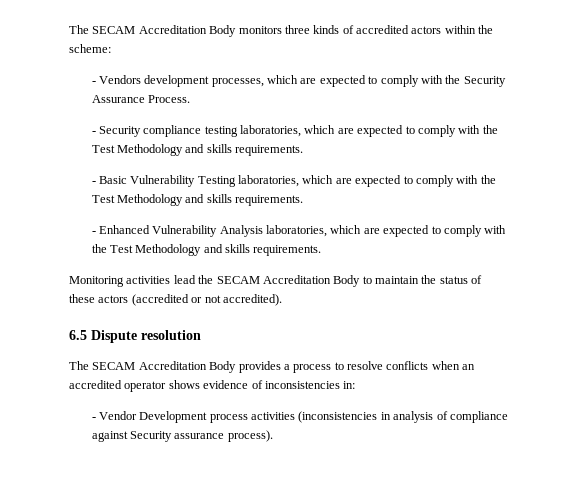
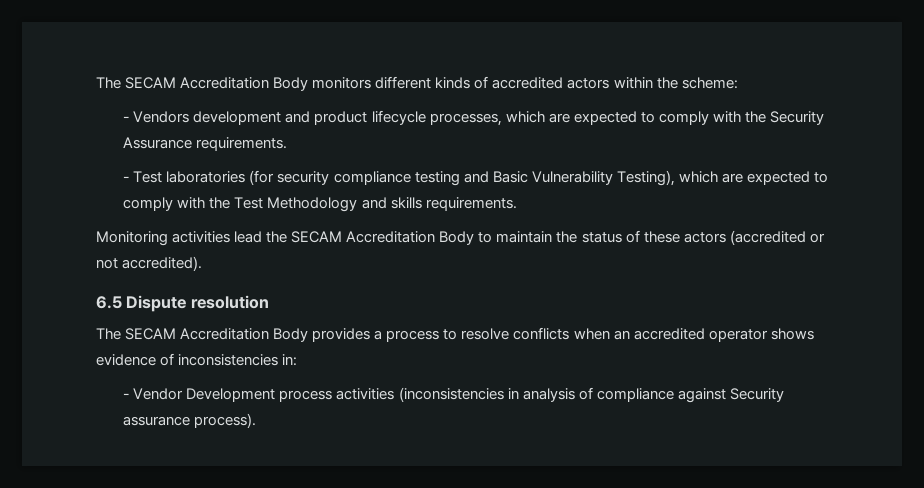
[284,25,310,34] three -> [375,76,432,89] different
(210, 81) none -> [285,110,426,125] and product lifecycle
[147,95,190,103] [91,125,498,137] [91,144,304,156] [91,175,496,187] [91,194,304,206] [91,225,328,237] Process. // - Security compliance testing laboratories, which are expected to comply with the Test Methodology and skills requirements. // - Basic Vulnerability Testing laboratories, which are expected to comply with the Test Methodology and skills requirements. // - Enhanced Vulnerability Analysis laboratories, -> [196,137,288,151] [123,170,675,186] requirements. // - Test laboratories (for security compliance testing and Basic Vulnerability Testing),

